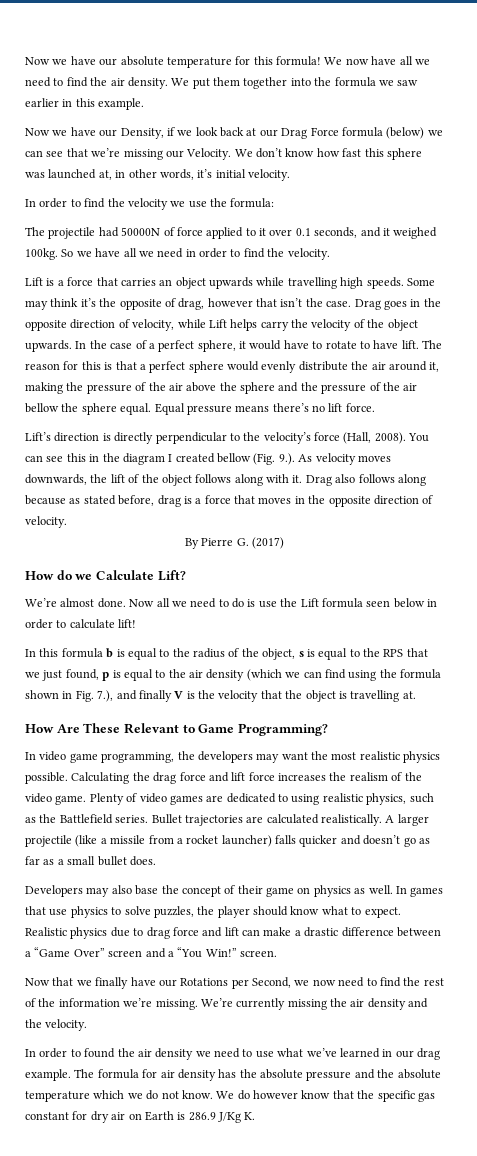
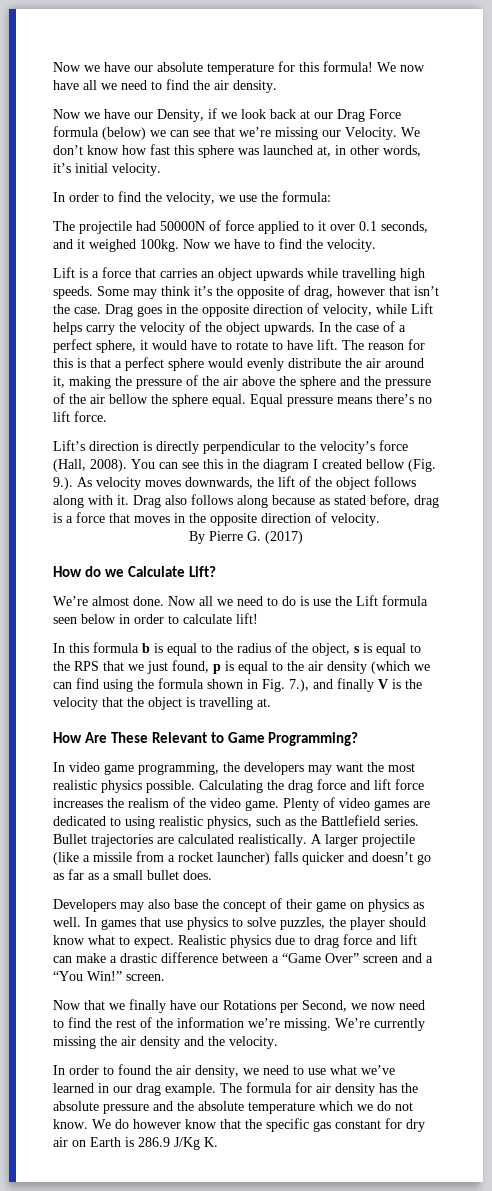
[171,77,419,89] [25,98,145,110] We put them together into the formula we saw earlier in this example. -> (277, 86) none
[127,198,168,210] velocity -> [166,192,215,205] velocity,
[61,248,227,258] So we have all we need in order -> [183,239,260,249] Now we have
[155,1048,194,1060] density -> [195,1065,239,1078] density,

